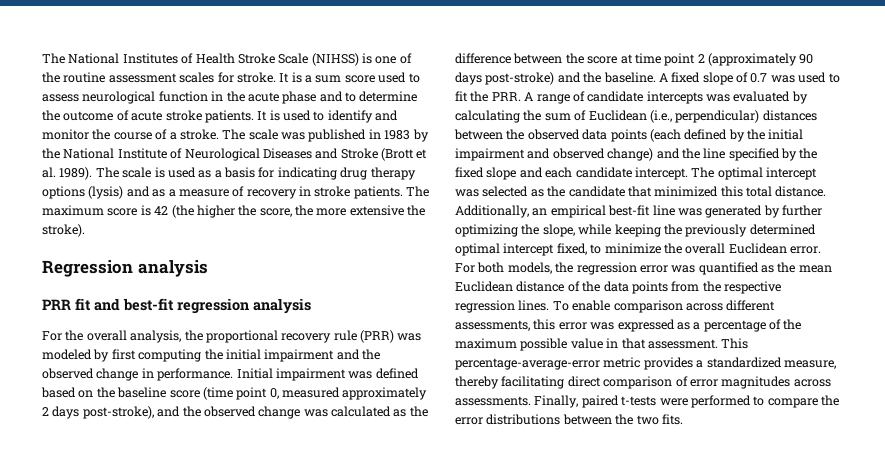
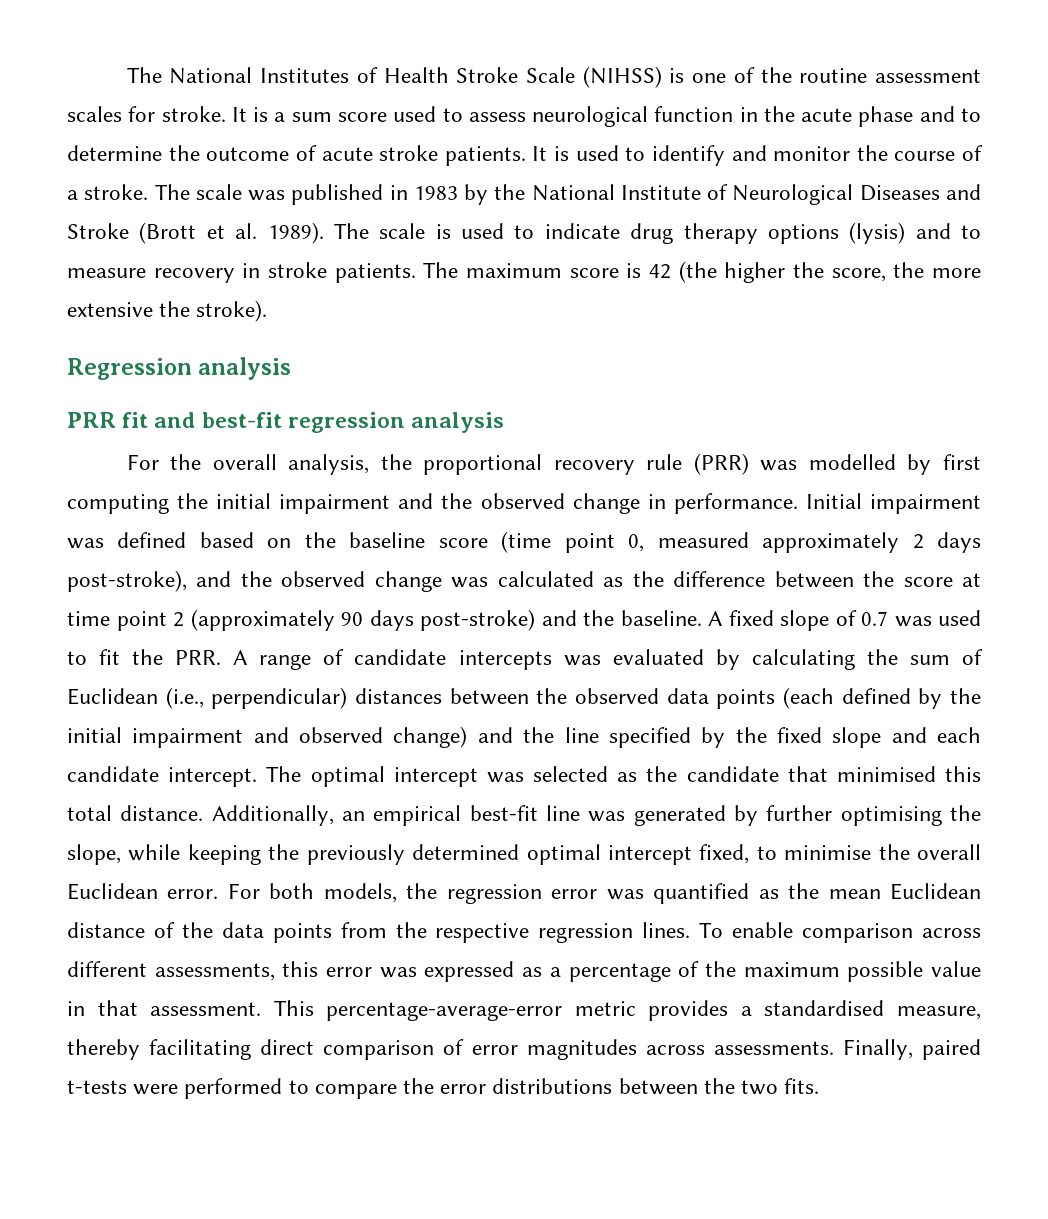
[198,167,337,180] as a basis for indicating -> [514,223,620,239] to indicate
[152,186,245,197] as a measure of -> [961,225,981,239] [67,268,146,278] to measure
[42,349,92,360] modeled -> [808,454,896,470] modelled
[654,186,719,197] minimized -> [836,766,936,782] minimised
[455,224,518,237] optimizing -> [840,806,942,826] optimising
[604,243,661,254] minimize -> [784,845,872,860] minimise
[706,357,782,368] standardized -> [764,1000,885,1016] standardised

